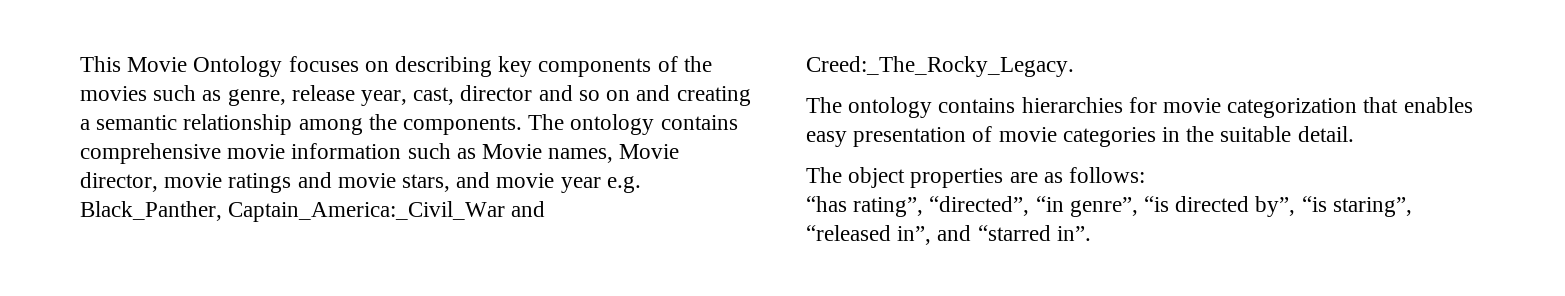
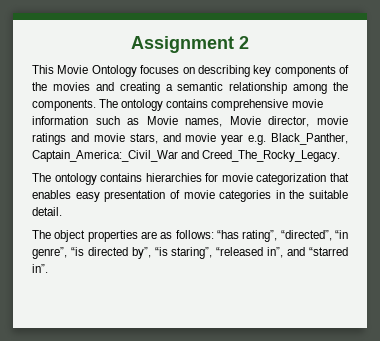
(80, 64) none -> [131,36,249,53] Assignment 2 //
[153,85,631,106] such as genre, release year, cast, director and so on -> (90, 86) none
[806,56,1074,77] Creed:_The_Rocky_Legacy. -> [202,150,341,162] Creed_The_Rocky_Legacy.
(1146, 175) // -> (214, 234) none

